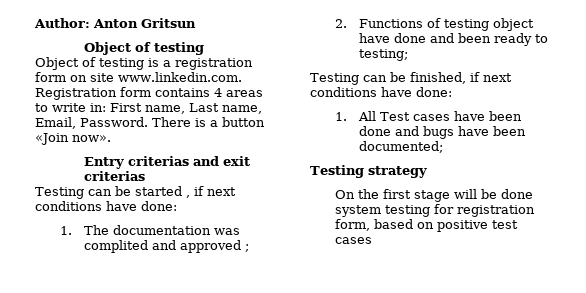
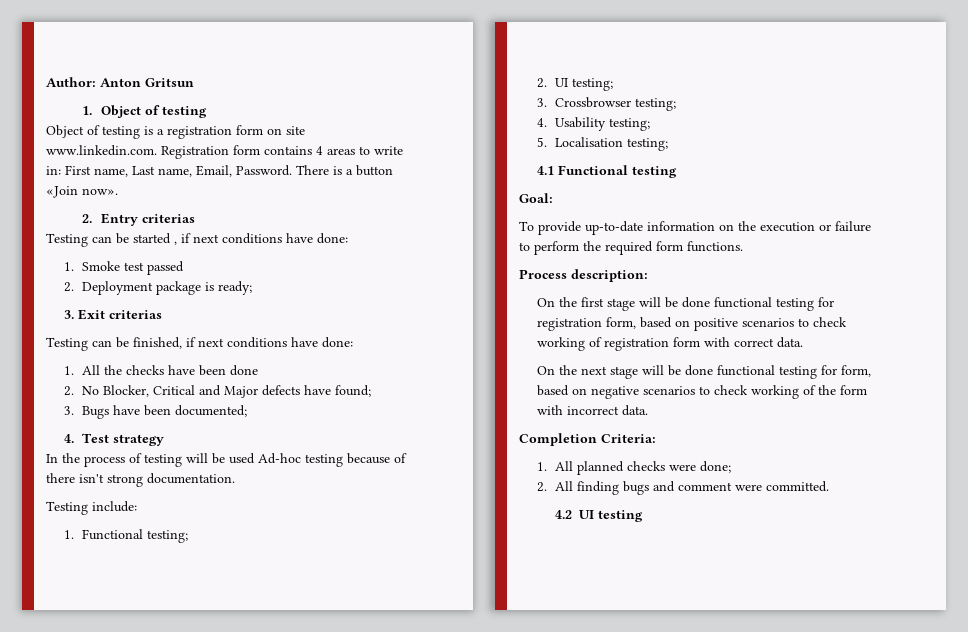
(196, 23) none -> [82,106,93,115] 1.
(111, 138) none -> [82,214,93,223] 2.
[193,156,251,166] [84,171,146,181] and exit criterias -> (195, 218) none
[84,225,241,235] [84,240,250,253] [334,18,535,31] [359,33,549,46] [359,49,409,61] The documentation was complited and approved ; // 2. Functions of testing object have done and been ready to testing; -> [82,261,185,275] [64,281,253,295] [64,309,163,320] Smoke test passed // 2. Deployment package is ready; // 3. Exit criterias
[380,112,451,121] Test cases -> [104,365,165,375] the checks
[395,126,527,139] [359,141,444,153] [310,165,427,178] and bugs have been documented; // Testing strategy -> [64,385,372,398] [64,405,248,419] [64,433,165,446] [46,453,407,467] [46,473,235,487] [46,501,137,515] [64,529,189,543] [537,78,614,91] [537,97,677,111] [537,117,651,131] [537,137,669,151] [537,165,678,178] [519,193,553,203] [519,221,871,235] [519,241,743,255] [519,269,648,282] // 2. No Blocker, Critical and Major defects have found; // 3. Bugs have been documented; // 4. Test strategy // In the process of testing will be used Ad-hoc testing because of there isn't strong documentation. // Testing include: // 1. Functional testing; // 2. UI testing; // 3. Crossbrowser testing; // 4. Usability testing; // 5. Localisation testing; // 4.1 Functional testing // Goal: // To provide up-to-date information on the execution or failure to perform the required form functions. // Process description:
[334,205,381,217] system -> [714,297,773,308] functional
[491,220,518,229] [334,237,372,244] test cases -> [742,317,848,327] [537,337,804,351] [537,365,872,379] [537,385,868,399] [537,405,649,416] [519,433,656,446] [537,461,732,475] [537,481,830,495] [555,510,644,522] scenarios to check working of registration form with correct data. // On the next stage will be done functional testing for form, based on negative scenarios to check working of the form with incorrect data. // Completion Criteria: // 1. All planned checks were done; // 2. All finding bugs and comment were committed. // 4.2 UI testing

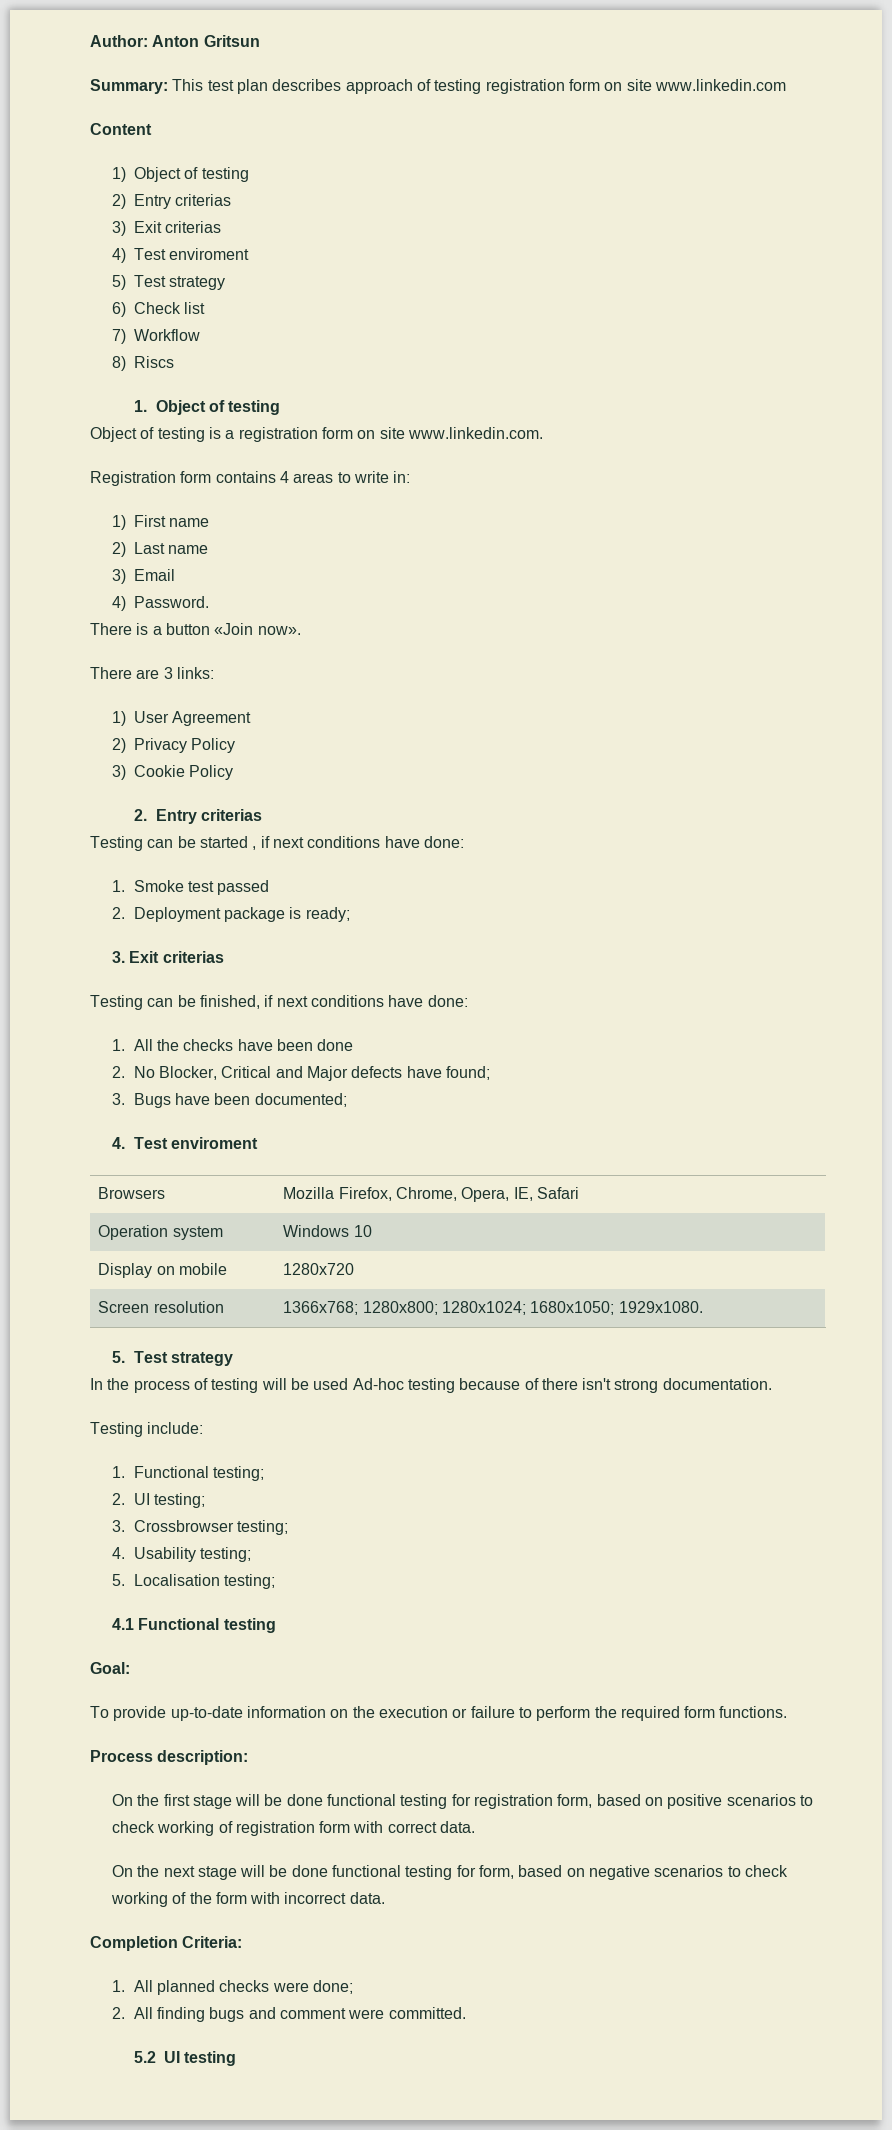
(194, 82) none -> [90,79,786,94] [90,123,152,135] [111,167,249,182] [111,194,232,209] [111,221,222,236] [111,248,250,263] [111,275,226,290] [111,302,206,317] [111,329,200,344] [111,356,174,371] // Summary: This test plan describes approach of testing registration form on site www.linkedin.com // Content // 1) Object of testing // 2) Entry criterias // 3) Exit criterias // 4) Test enviroment // 5) Test strategy // 6) Check list // 7) Workflow // 8) Riscs
(157, 150) none -> (543, 433) //
[65,165,232,177] First name, Last name, Email, -> [111,515,210,530] [111,542,209,557] [111,569,175,584] [111,596,126,611] // 1) First name // 2) Last name // 3) Email // 4)
(292, 170) none -> (209, 602) //
(118, 191) none -> [90,667,214,679] [111,711,252,726] [111,738,236,753] [111,765,234,780] // There are 3 links: // 1) User Agreement // 2) Privacy Policy // 3) Cookie Policy
(110, 438) none -> [171,1137,259,1149] [98,1187,166,1199] [283,1187,579,1202] [98,1225,223,1240] [283,1225,372,1237] [98,1263,228,1278] [283,1263,355,1275] [98,1301,224,1313] [283,1301,703,1315] [111,1351,168,1363] enviroment // Browsers | Mozilla Firefox, Chrome, Opera, IE, Safari // Operation system | Windows 10 // Display on mobile | 1280x720 // Screen resolution | 1366х768; 1280х800; 1280х1024; 1680х1050; 1929х1080. // 5. Test
[555,510,573,519] 4.2 -> [133,2051,156,2063] 5.2

